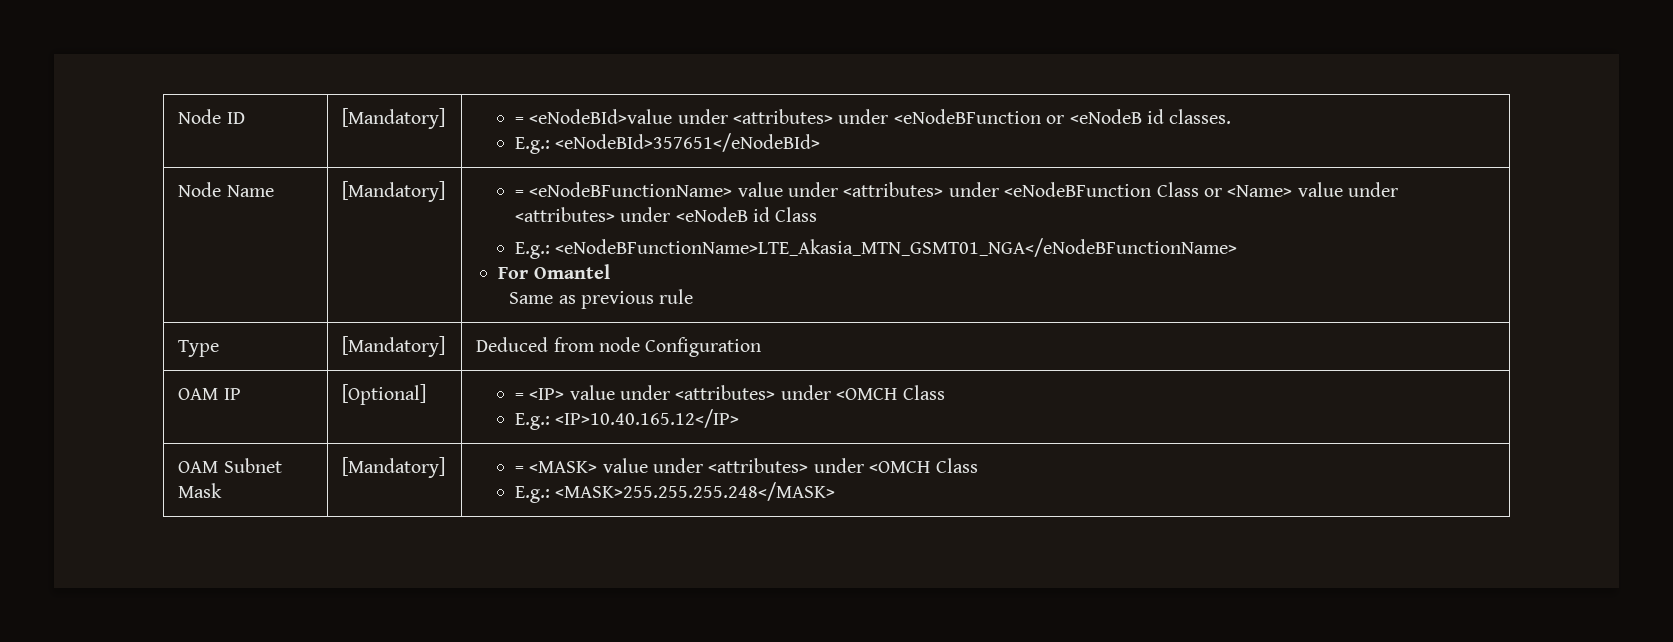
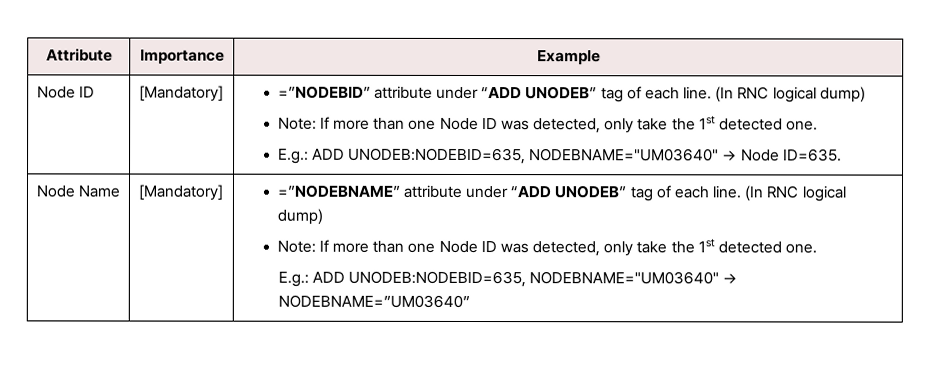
(178, 116) none -> [45,48,113,62] [139,49,225,65] [536,50,601,66] Attribute | Importance | Example //
[514,109,1232,124] [514,133,821,154] [178,182,274,197] [342,181,446,202] [514,182,1399,197] [514,207,818,222] [514,238,1238,259] [498,264,610,279] [509,289,694,309] [178,340,220,357] [342,336,446,357] [476,337,762,357] [178,388,241,400] [342,384,427,405] [514,385,945,400] [514,409,740,430] [178,458,282,473] [178,483,223,498] [342,457,446,478] [514,458,978,473] [514,482,836,503] = <eNodeBId>value under <attributes> under <eNodeBFunction or <eNodeB id classes. // E.g.: <eNodeBId>357651</eNodeBId> // Node Name | [Mandatory] | = <eNodeBFunctionName> value under <attributes> under <eNodeBFunction Class or <Name> value under <attributes> under <eNodeB id Class // E.g.: <eNodeBFunctionName>LTE_Akasia_MTN_GSMT01_NGA</eNodeBFunctionName> // For Omantel // Same as previous rule // Type | [Mandatory] | Deduced from node Configuration // OAM IP | [Optional] | = <IP> value under <attributes> under <OMCH Class // E.g.: <IP>10.40.165.12</IP> // OAM Subnet Mask | [Mandatory] | = <MASK> value under <attributes> under <OMCH Class // E.g.: <MASK>255.255.255.248</MASK> -> [277,85,866,103] [277,115,819,134] [277,147,842,165] [35,185,120,198] [137,184,223,201] [276,184,846,202] [276,208,323,225] [276,238,818,257] [277,270,738,288] [277,294,470,308] =”NODEBID” attribute under “ADD UNODEB” tag of each line. (In RNC logical dump) // Note: If more than one Node ID was detected, only take the 1st detected one. // E.g.: ADD UNODEB:NODEBID=635, NODEBNAME="UM03640" → Node ID=635. // Node Name | [Mandatory] | =”NODEBNAME” attribute under “ADD UNODEB” tag of each line. (In RNC logical dump) // Note: If more than one Node ID was detected, only take the 1st detected one. // E.g.: ADD UNODEB:NODEBID=635, NODEBNAME="UM03640" → NODEBNAME=”UM03640”

